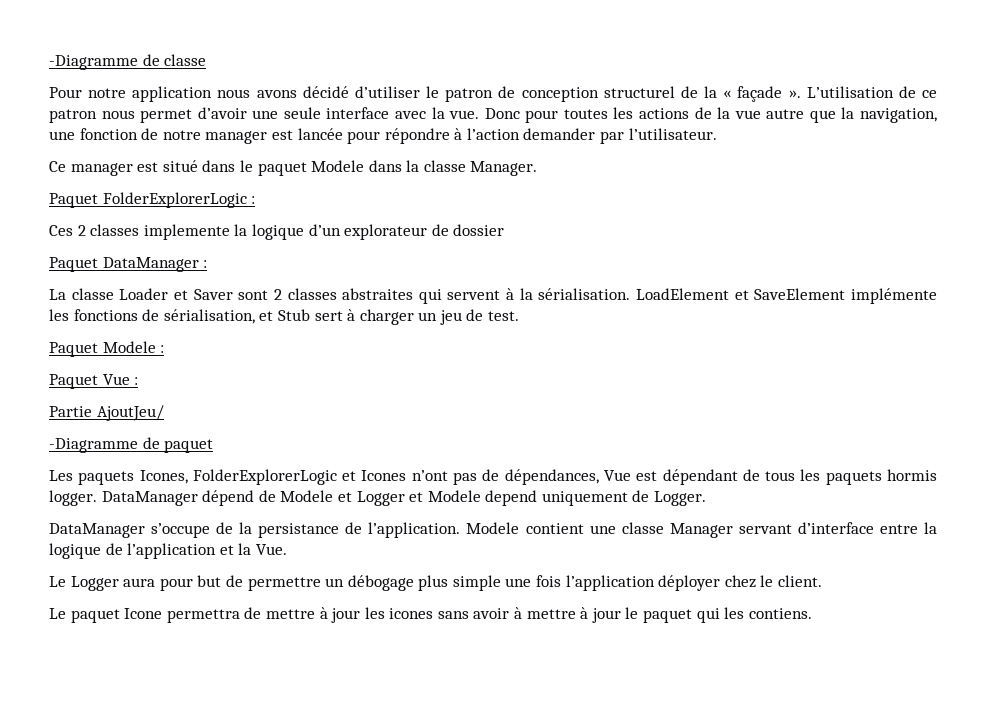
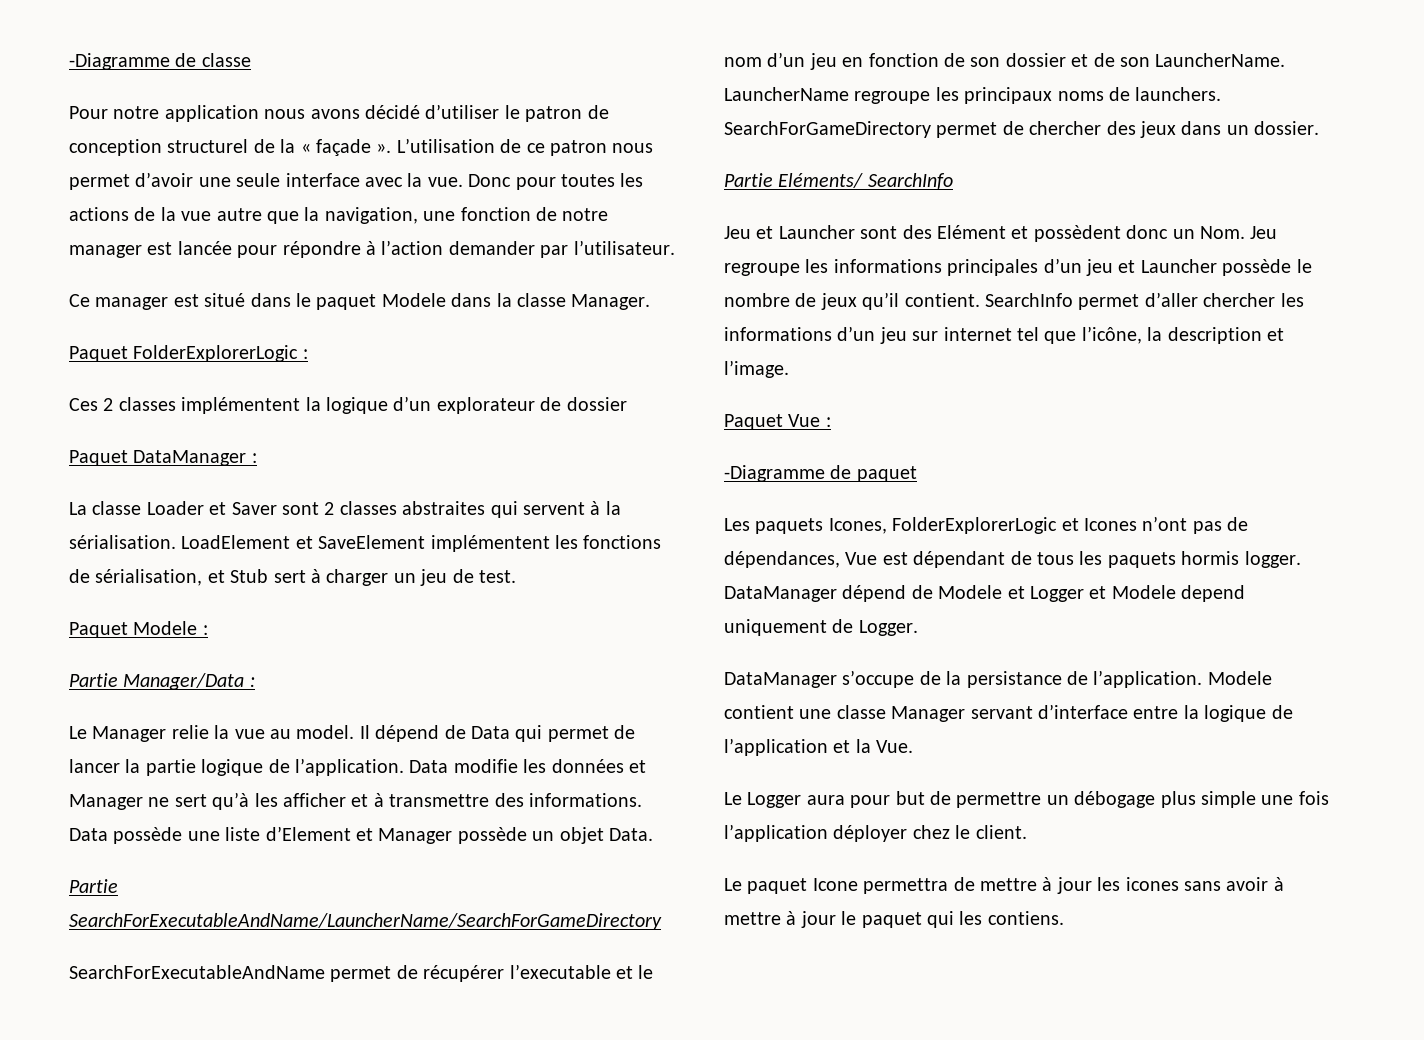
[143,224,230,240] implemente -> [181,397,301,414] implémentent
[850,288,937,304] implémente -> [430,535,550,552] implémentent
(165, 349) none -> [69,673,255,690] [69,725,636,742] [69,758,646,776] [69,792,642,810] [69,826,653,844] [69,879,118,893] [69,913,662,930] [69,964,654,982] [724,52,1286,70] [724,87,1222,104] [724,121,1320,138] [724,173,953,189] [724,225,1278,242] [724,258,1312,276] [724,292,1304,310] [724,326,1284,344] [724,360,789,378] // Partie Manager/Data : // Le Manager relie la vue au model. Il dépend de Data qui permet de lancer la partie logique de l’application. Data modifie les données et Manager ne sert qu’à les afficher et à transmettre des informations. Data possède une liste d’Element et Manager possède un objet Data. // Partie SearchForExecutableAndName/LauncherName/SearchForGameDirectory // SearchForExecutableAndName permet de récupérer l’executable et le nom d’un jeu en fonction de son dossier et de son LauncherName. LauncherName regroupe les principaux noms de launchers. SearchForGameDirectory permet de chercher des jeux dans un dossier. // Partie Eléments/ SearchInfo // Jeu et Launcher sont des Elément et possèdent donc un Nom. Jeu regroupe les informations principales d’un jeu et Launcher possède le nombre de jeux qu’il contient. SearchInfo permet d’aller chercher les informations d’un jeu sur internet tel que l’icône, la description et l’image.
[49,405,164,421] // Partie AjoutJeu/ -> (831, 422) none

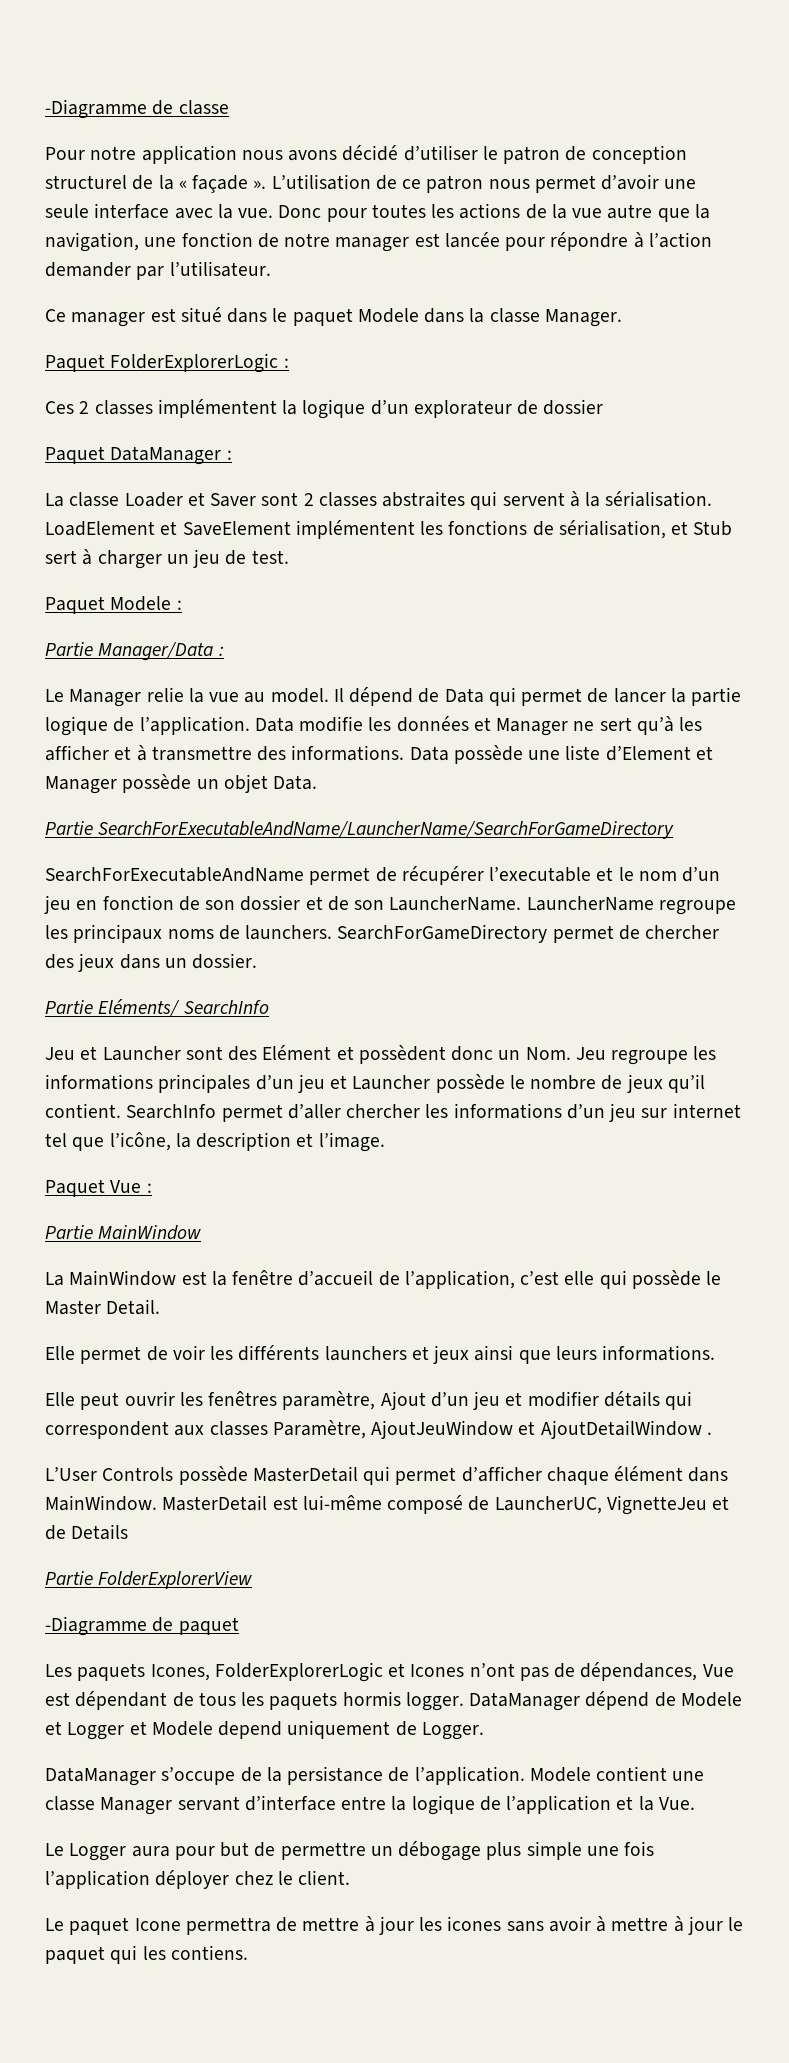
(831, 422) none -> [45,1225,202,1240] [45,1270,722,1289] [45,1299,161,1315] [45,1345,716,1364] [45,1391,693,1410] [45,1420,712,1439] [45,1466,729,1485] [45,1495,730,1515] [45,1524,129,1540] [45,1571,253,1589] // Partie MainWindow // La MainWindow est la fenêtre d’accueil de l’application, c’est elle qui possède le Master Detail. // Elle permet de voir les différents launchers et jeux ainsi que leurs informations. // Elle peut ouvrir les fenêtres paramètre, Ajout d’un jeu et modifier détails qui correspondent aux classes Paramètre, AjoutJeuWindow et AjoutDetailWindow . // L’User Controls possède MasterDetail qui permet d’afficher chaque élément dans MainWindow. MasterDetail est lui-même composé de LauncherUC, VignetteJeu et de Details // Partie FolderExplorerView

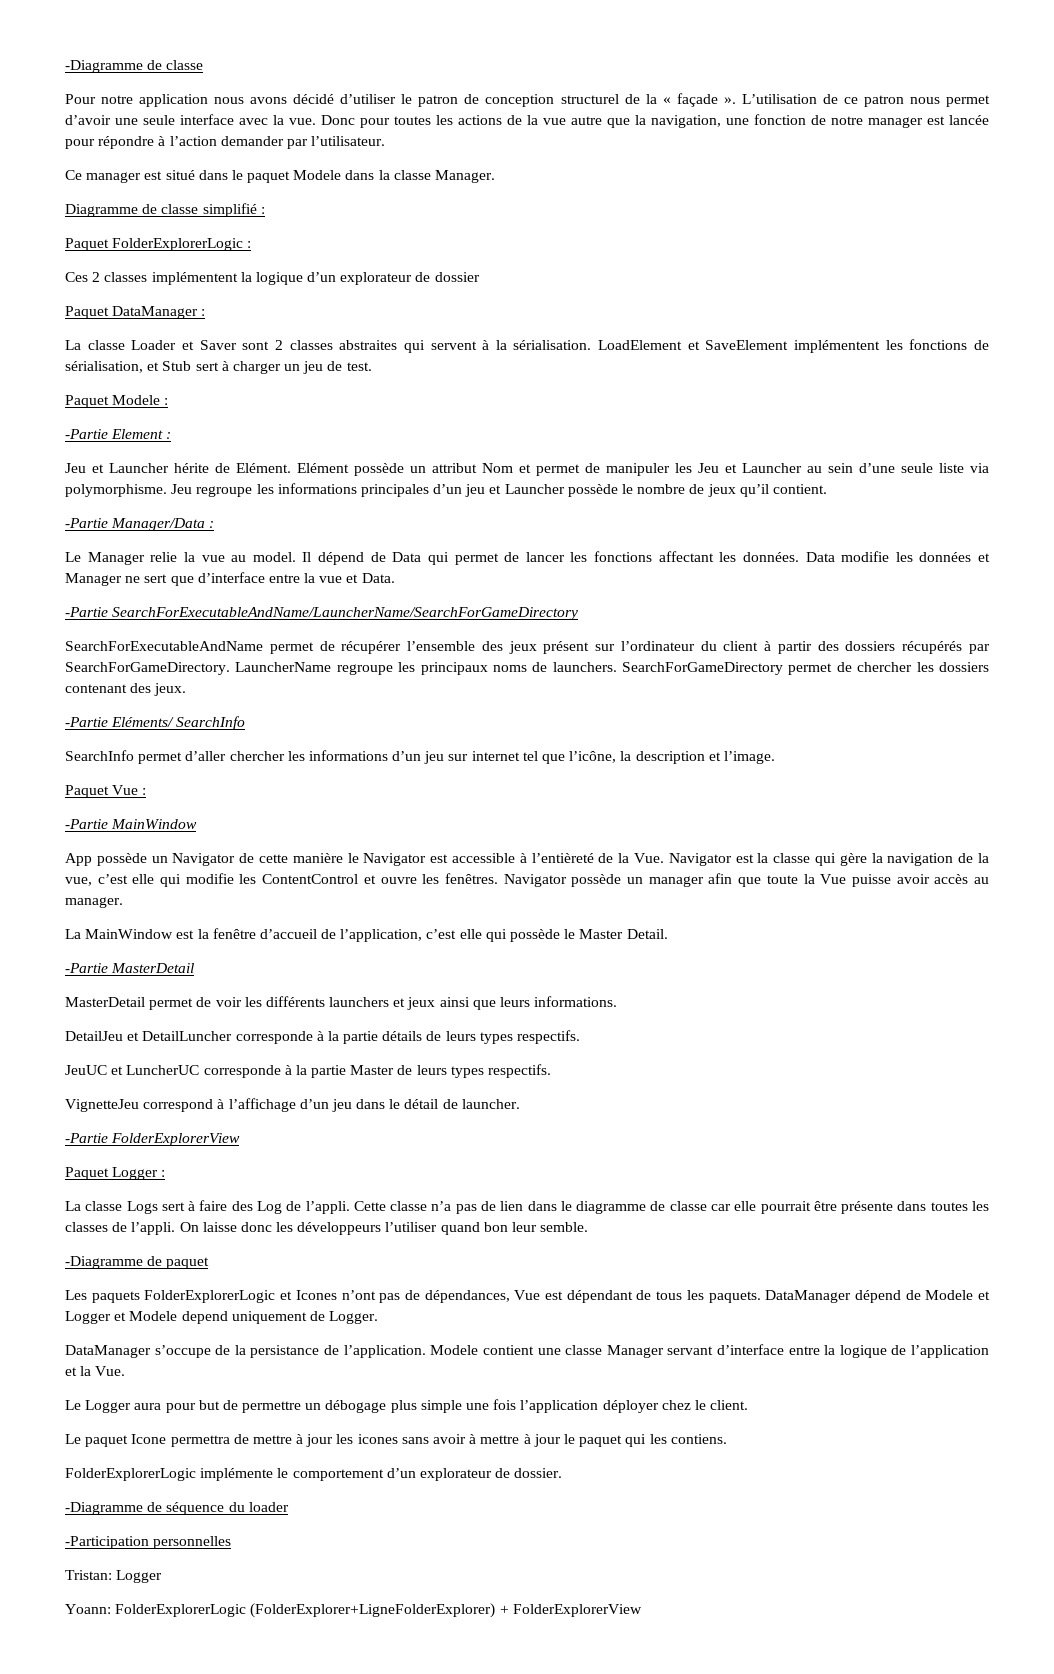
(622, 318) none -> [65,203,265,217] // Diagramme de classe simplifié :
[45,642,93,656] Partie -> [65,429,172,439] [65,463,989,476] [65,483,827,497] [65,518,108,528] -Partie Element : // Jeu et Launcher hérite de Elément. Elément possède un attribut Nom et permet de manipuler les Jeu et Launcher au sein d’une seule liste via polymorphisme. Jeu regroupe les informations principales d’un jeu et Launcher possède le nombre de jeux qu’il contient. // -Partie
[670,687,742,706] [45,716,250,736] la partie logique de l’application. -> [570,551,799,562] les fonctions affectant les données.
[636,716,703,735] [45,745,713,764] [45,774,268,794] qu’à les afficher et à transmettre des informations. Data possède une liste d’Element et Manager possède un objet -> [170,572,359,586] que d’interface entre la vue et
[45,821,93,835] Partie -> [65,607,108,617] -Partie
[489,867,721,882] [44,895,522,914] l’executable et le nom d’un jeu en fonction de son dossier et de son LauncherName. -> [407,641,990,654] [65,662,230,675] l’ensemble des jeux présent sur l’ordinateur du client à partir des dossiers récupérés par SearchForGameDirectory.
[45,953,258,972] [45,999,269,1017] [45,1045,717,1065] [45,1074,705,1093] [45,1103,121,1118] des jeux dans un dossier. // Partie Eléments/ SearchInfo // Jeu et Launcher sont des Elément et possèdent donc un Nom. Jeu regroupe les informations principales d’un jeu et Launcher possède le nombre de jeux qu’il contient. -> [916,662,989,672] [65,683,187,696] [65,716,246,730] les dossiers contenant des jeux. // -Partie Eléments/ SearchInfo //
[45,1225,202,1240] Partie MainWindow -> [65,819,198,829] [65,853,989,866] [65,873,989,887] [65,897,123,908] -Partie MainWindow // App possède un Navigator de cette manière le Navigator est accessible à l’entièreté de la Vue. Navigator est la classe qui gère la navigation de la vue, c’est elle qui modifie les ContentControl et ouvre les fenêtres. Navigator possède un manager afin que toute la Vue puisse avoir accès au manager.
[45,1346,75,1360] Elle -> [65,963,195,973] [65,997,145,1007] -Partie MasterDetail // MasterDetail
[45,1391,693,1410] [45,1420,712,1439] [45,1466,729,1485] [45,1495,730,1515] [45,1524,129,1540] [45,1571,253,1589] Elle peut ouvrir les fenêtres paramètre, Ajout d’un jeu et modifier détails qui correspondent aux classes Paramètre, AjoutJeuWindow et AjoutDetailWindow . // L’User Controls possède MasterDetail qui permet d’afficher chaque élément dans MainWindow. MasterDetail est lui-même composé de LauncherUC, VignetteJeu et de Details // Partie FolderExplorerView -> [65,1030,581,1044] [65,1064,552,1078] [65,1098,520,1112] [65,1133,241,1146] [65,1167,166,1180] [65,1200,990,1214] [65,1222,589,1235] DetailJeu et DetailLuncher corresponde à la partie détails de leurs types respectifs. // JeuUC et LuncherUC corresponde à la partie Master de leurs types respectifs. // VignetteJeu correspond à l’affichage d’un jeu dans le détail de launcher. // -Partie FolderExplorerView // Paquet Logger : // La classe Logs sert à faire des Log de l’appli. Cette classe n’a pas de lien dans le diagramme de classe car elle pourrait être présente dans toutes les classes de l’appli. On laisse donc les développeurs l’utiliser quand bon leur semble.
[150,1664,210,1681] Icones, -> (140, 1297) none
[269,1691,464,1711] paquets hormis logger. -> [708,1291,761,1303] paquets.
(248, 1952) none -> [65,1468,563,1481] [65,1502,289,1515] [65,1536,232,1549] [65,1570,163,1583] [65,1603,642,1618] // FolderExplorerLogic implémente le comportement d’un explorateur de dossier. // -Diagramme de séquence du loader // -Participation personnelles // Tristan: Logger // Yoann: FolderExplorerLogic (FolderExplorer+LigneFolderExplorer) + FolderExplorerView

